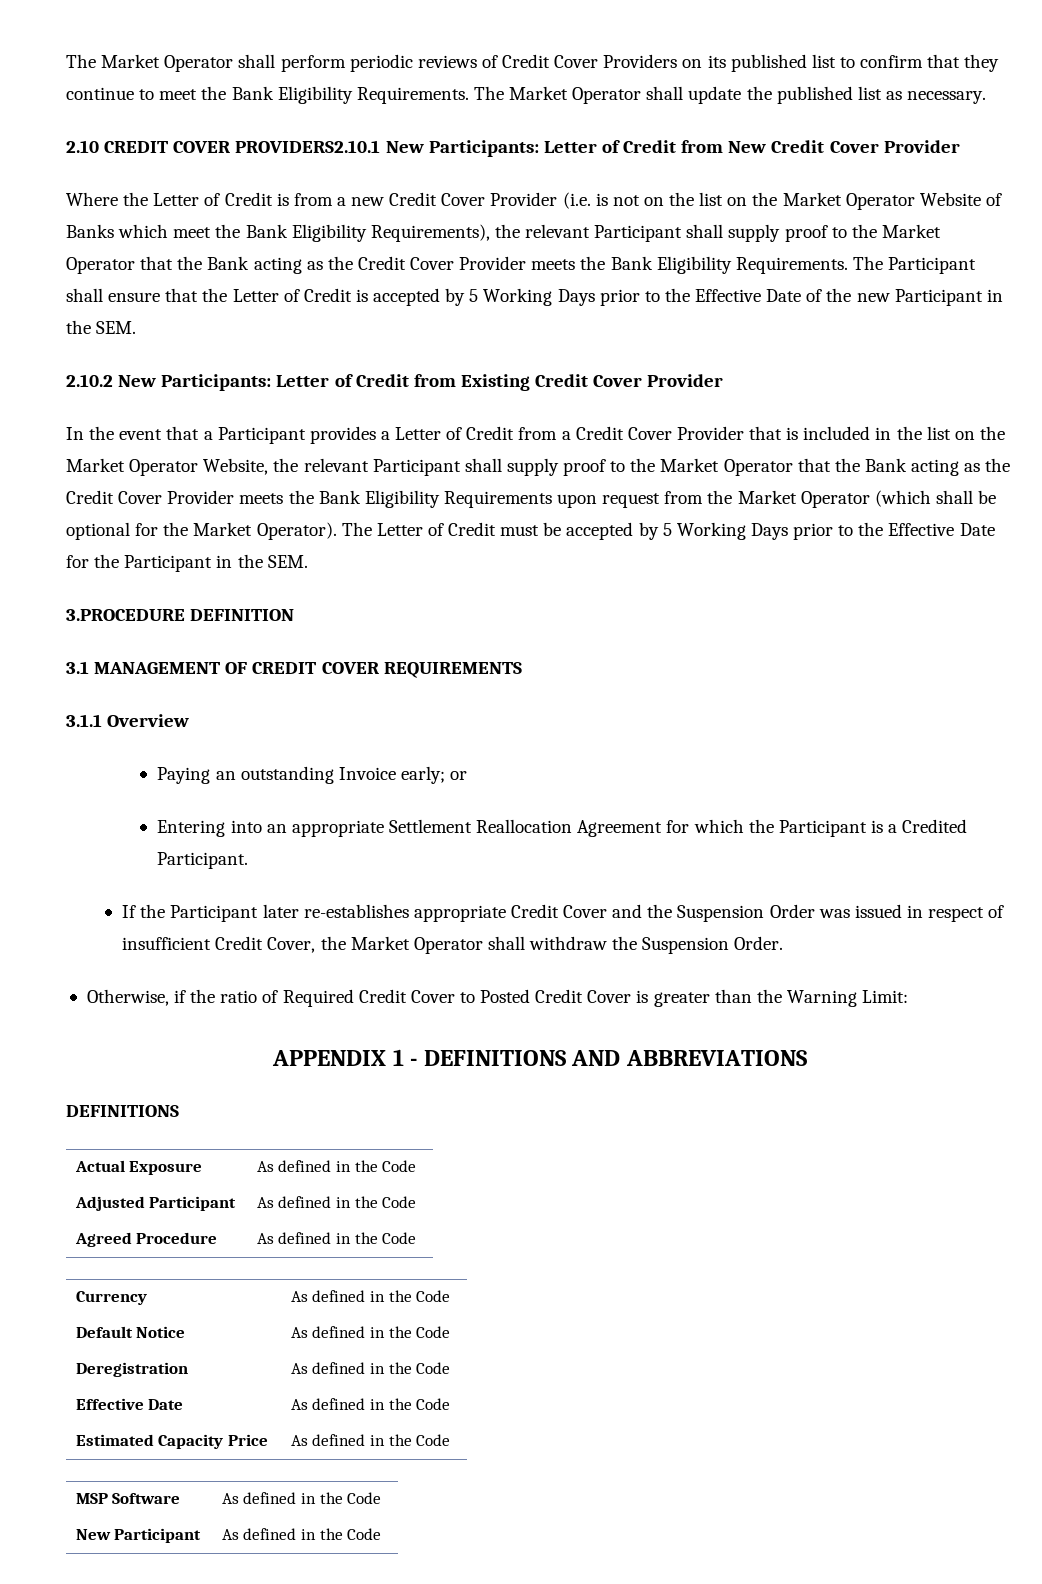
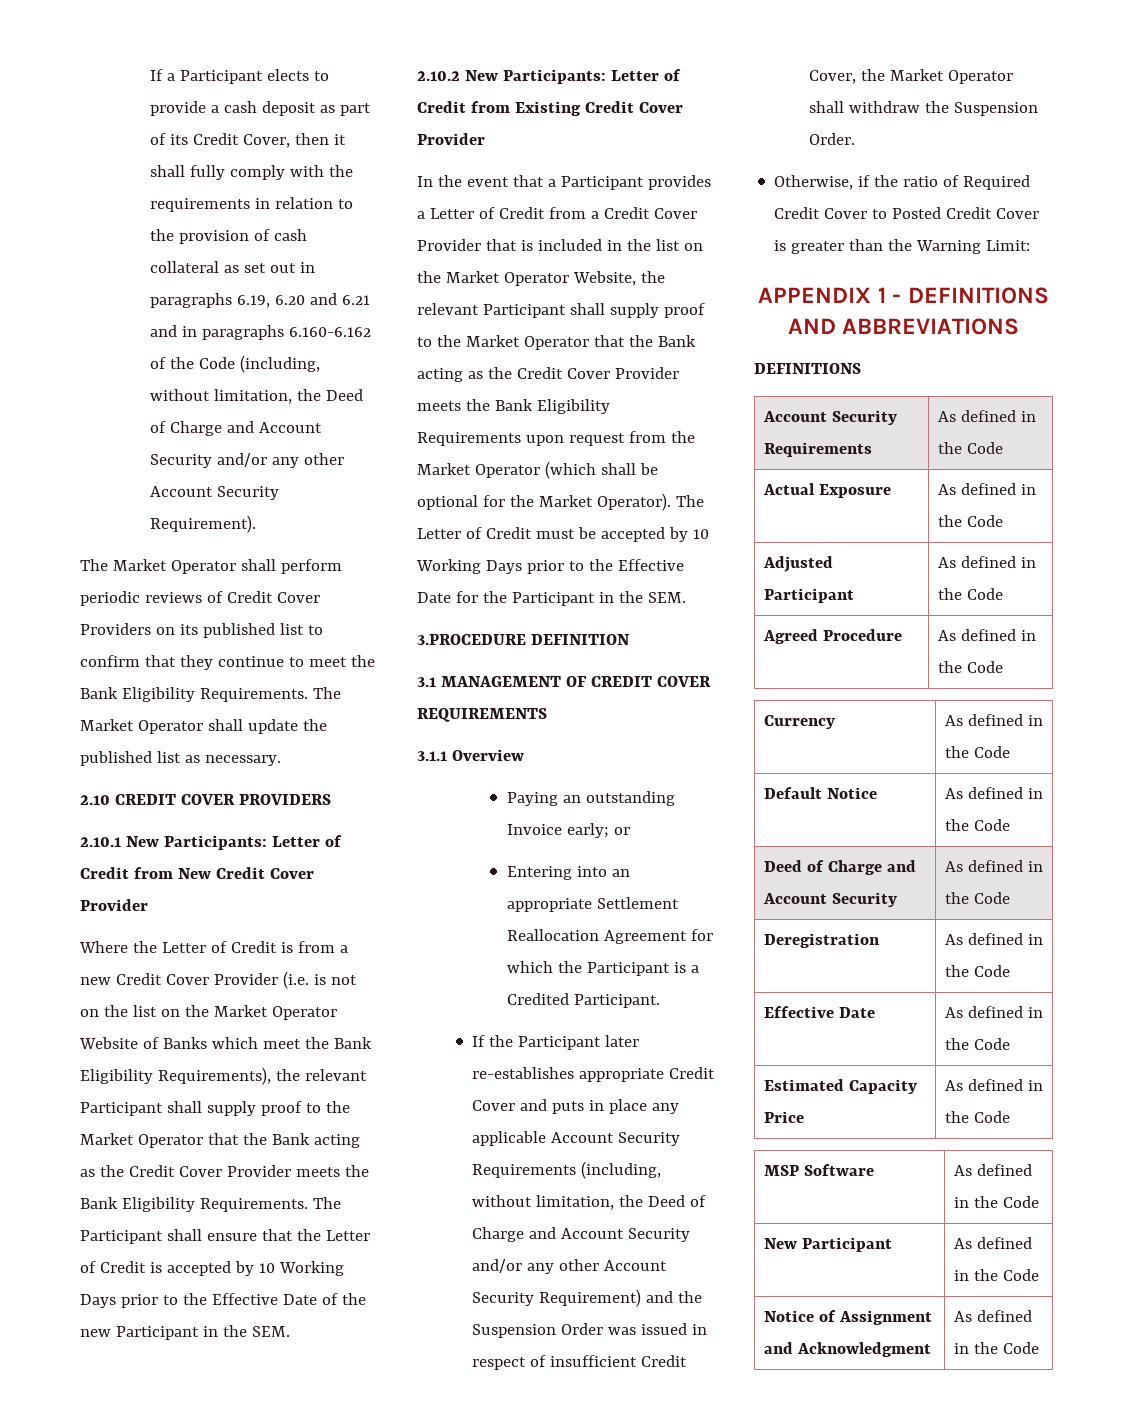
(66, 61) none -> [149,69,329,84] [149,101,371,116] [149,133,346,148] [149,165,353,180] [149,197,353,212] [149,229,307,244] [149,261,315,273] [149,293,370,308] [149,325,371,340] [149,355,320,373] [149,389,363,404] [149,421,322,436] [149,453,344,468] [149,486,279,500] [149,515,256,533] If a Participant elects to provide a cash deposit as part of its Credit Cover, then it shall fully comply with the requirements in relation to the provision of cash collateral as set out in paragraphs 6.19, 6.20 and 6.21 and in paragraphs 6.160-6.162 of the Code (including, without limitation, the Deed of Charge and Account Security and/or any other Account Security Requirement). //
[235,140,381,153] PROVIDERS2.10.1 -> [238,794,331,805] [80,837,121,847] PROVIDERS // 2.10.1
[469,289,479,302] 5 -> [258,1263,275,1273] 10
[662,523,672,536] 5 -> [692,529,709,539] 10
(643, 911) none -> [552,1099,680,1114] [472,1131,681,1146] [472,1161,662,1179] [472,1195,707,1210] [472,1227,691,1242] [472,1259,668,1274] [472,1289,674,1307] puts in place any applicable Account Security Requirements (including, without limitation, the Deed of Charge and Account Security and/or any other Account Security Requirement) and
(179, 1111) none -> [762,410,897,425] [763,442,872,457] [937,410,1036,422] [937,442,1003,454] // Account Security Requirements | As defined in the Code
(451, 1332) none -> [763,860,916,875] [762,892,897,907] [944,860,1043,872] [944,892,1010,904] // Deed of Charge and Account Security | As defined in the Code
(382, 1534) none -> [763,1310,932,1325] [763,1342,931,1357] [953,1310,1032,1322] [953,1342,1039,1354] // Notice of Assignment and Acknowledgment | As defined in the Code

